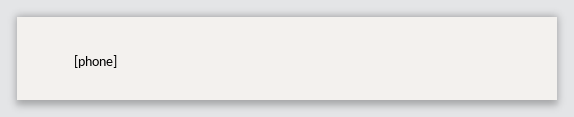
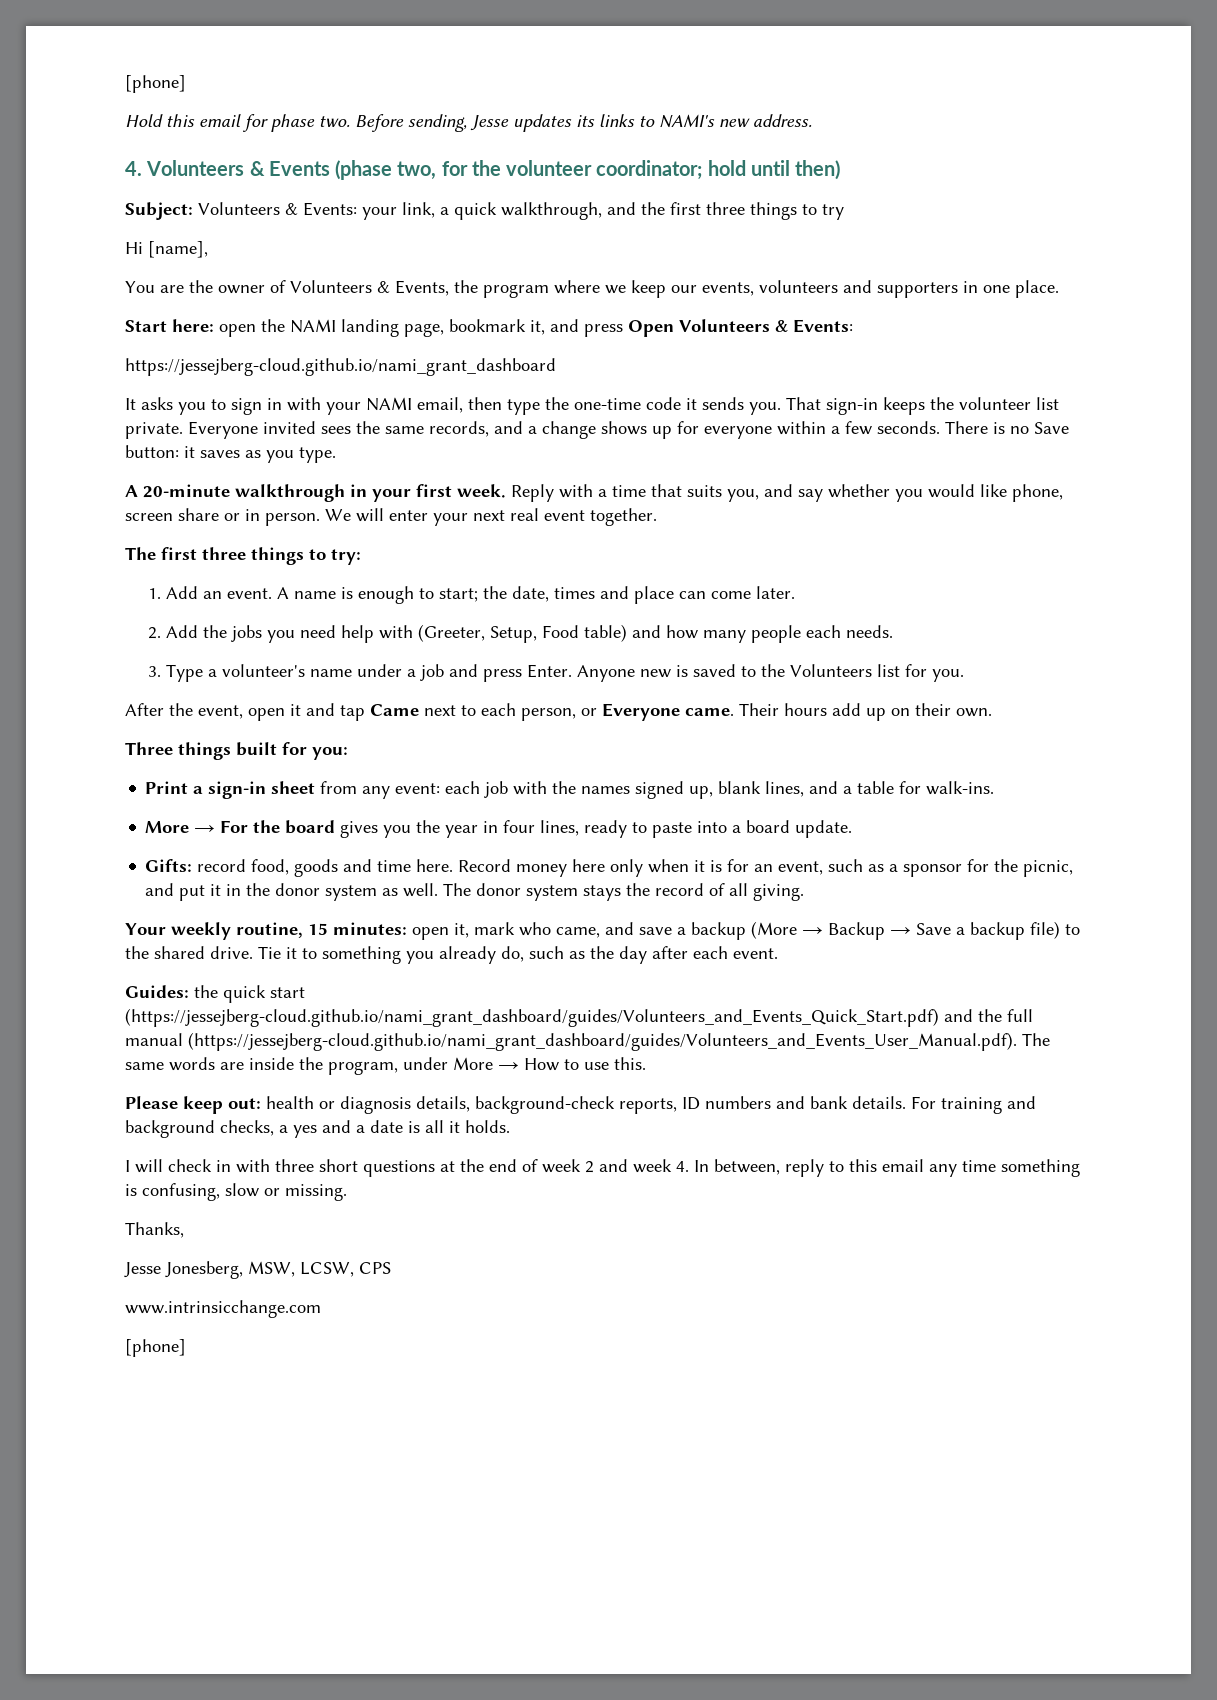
[74,55,117,68] [phone] -> [125,75,186,93] [125,114,812,132] [125,160,841,180] [125,202,844,220] [125,241,208,258] [125,280,1059,298] [125,319,853,337] [125,358,556,376] [125,397,1059,415] [125,421,1069,439] [125,445,336,463] [125,484,1063,502] [125,508,657,526] [125,547,361,565] [148,586,796,604] [148,624,894,643] [148,664,965,682] [125,703,992,721] [125,742,348,760] [145,781,995,799] [145,820,853,838] [145,859,1074,877] [145,883,805,901] [125,921,1080,940] [125,946,778,964] [125,985,305,1003] [125,1008,1033,1027] [125,1032,1050,1051] [125,1057,646,1075] [125,1096,1036,1114] [125,1120,510,1138] [125,1159,1080,1177] [125,1183,347,1201] [125,1222,184,1238] [124,1261,391,1279] [125,1300,321,1318] [125,1339,186,1357] [phone] // Hold this email for phase two. Before sending, Jesse updates its links to NAMI's new address. // 4. Volunteers & Events (phase two, for the volunteer coordinator; hold until then) // Subject: Volunteers & Events: your link, a quick walkthrough, and the first three things to try // Hi [name], // You are the owner of Volunteers & Events, the program where we keep our events, volunteers and supporters in one place. // Start here: open the NAMI landing page, bookmark it, and press Open Volunteers & Events: // https://jessejberg-cloud.github.io/nami_grant_dashboard // It asks you to sign in with your NAMI email, then type the one-time code it sends you. That sign-in keeps the volunteer list private. Everyone invited sees the same records, and a change shows up for everyone within a few seconds. There is no Save button: it saves as you type. // A 20-minute walkthrough in your first week. Reply with a time that suits you, and say whether you would like phone, screen share or in person. We will enter your next real event together. // The first three things to try: // 1. Add an event. A name is enough to start; the date, times and place can come later. // 2. Add the jobs you need help with (Greeter, Setup, Food table) and how many people each needs. // 3. Type a volunteer's name under a job and press Enter. Anyone new is saved to the Volunteers list for you. // After the event, open it and tap Came next to each person, or Everyone came. Their hours add up on their own. // Three things built for you: // Print a sign-in sheet from any event: each job with the names signed up, blank lines, and a table for walk-ins. // More → For the board gives you the year in four lines, ready to paste into a board update. // Gifts: record food, goods and time here. Record money here only when it is for an event, such as a sponsor for the picnic, and put it in the donor system as well. The donor system stays the record of all giving. // Your weekly routine, 15 minutes: open it, mark who came, and save a backup (More → Backup → Save a backup file) to the shared drive. Tie it to something you already do, such as the day after each event. // Guides: the quick start (https://jessejberg-cloud.github.io/nami_grant_dashboard/guides/Volunteers_and_Events_Quick_Start.pdf) and the full manual (https://jessejberg-cloud.github.io/nami_grant_dashboard/guides/Volunteers_and_Events_User_Manual.pdf). The same words are inside the program, under More → How to use this. // Please keep out: health or diagnosis details, background-check reports, ID numbers and bank details. For training and background checks, a yes and a date is all it holds. // I will check in with three short questions at the end of week 2 and week 4. In between, reply to this email any time something is confusing, slow or missing. // Thanks, // Jesse Jonesberg, MSW, LCSW, CPS // www.intrinsicchange.com // [phone]

